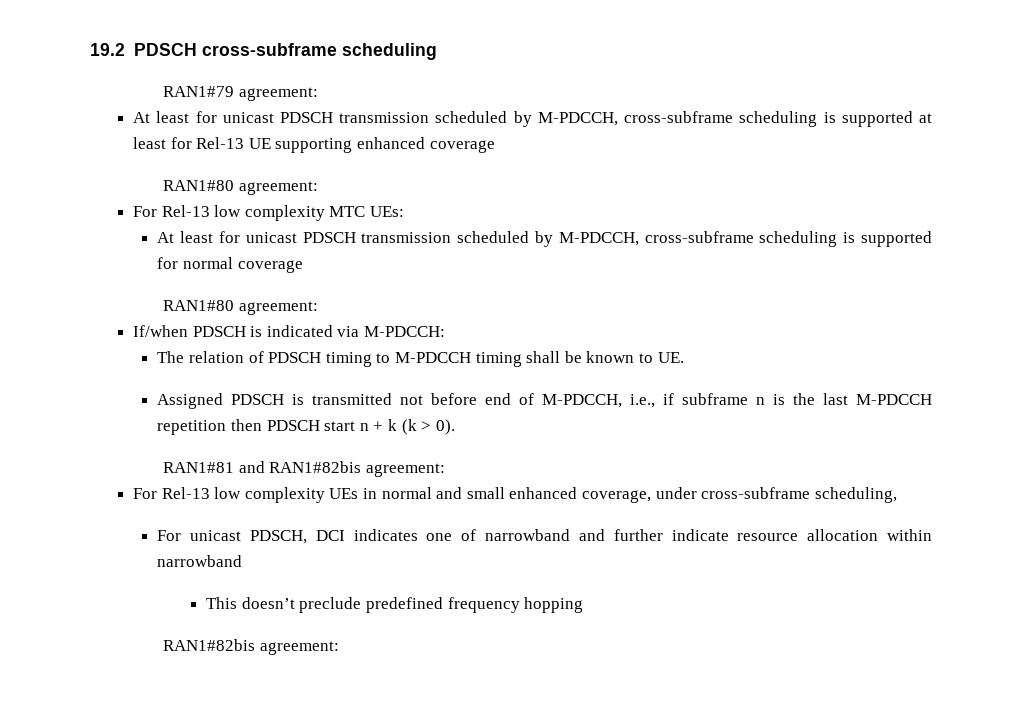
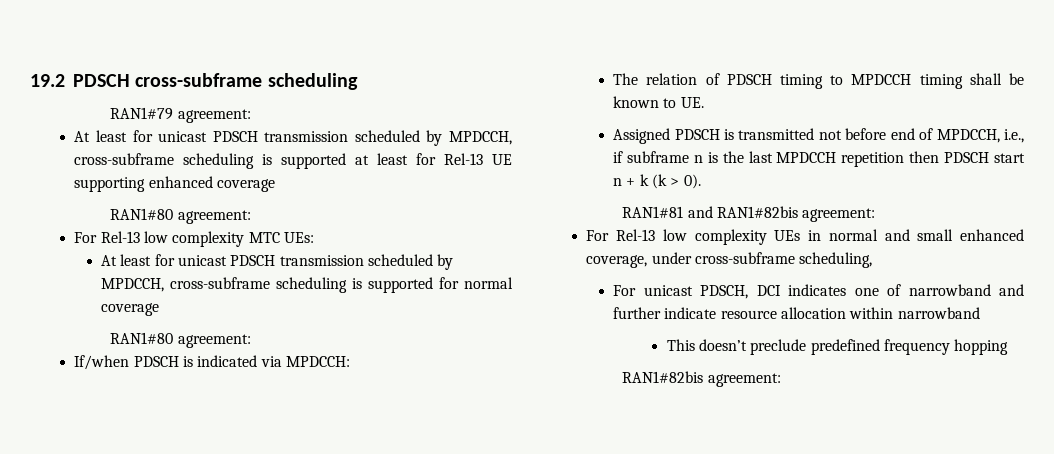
[537,112,618,126] M-PDCCH, -> [449,131,512,145] MPDCCH,
[558,232,639,246] M-PDCCH, -> [101,278,165,292] MPDCCH,
[364,326,446,337] M-PDCCH: -> [285,356,350,367] MPDCCH:
[394,352,471,363] M-PDCCH -> [851,74,912,85] MPDCCH
[542,394,623,408] M-PDCCH, -> [936,129,1000,143] MPDCCH,
[855,394,932,405] M-PDCCH -> [776,152,837,163] MPDCCH

